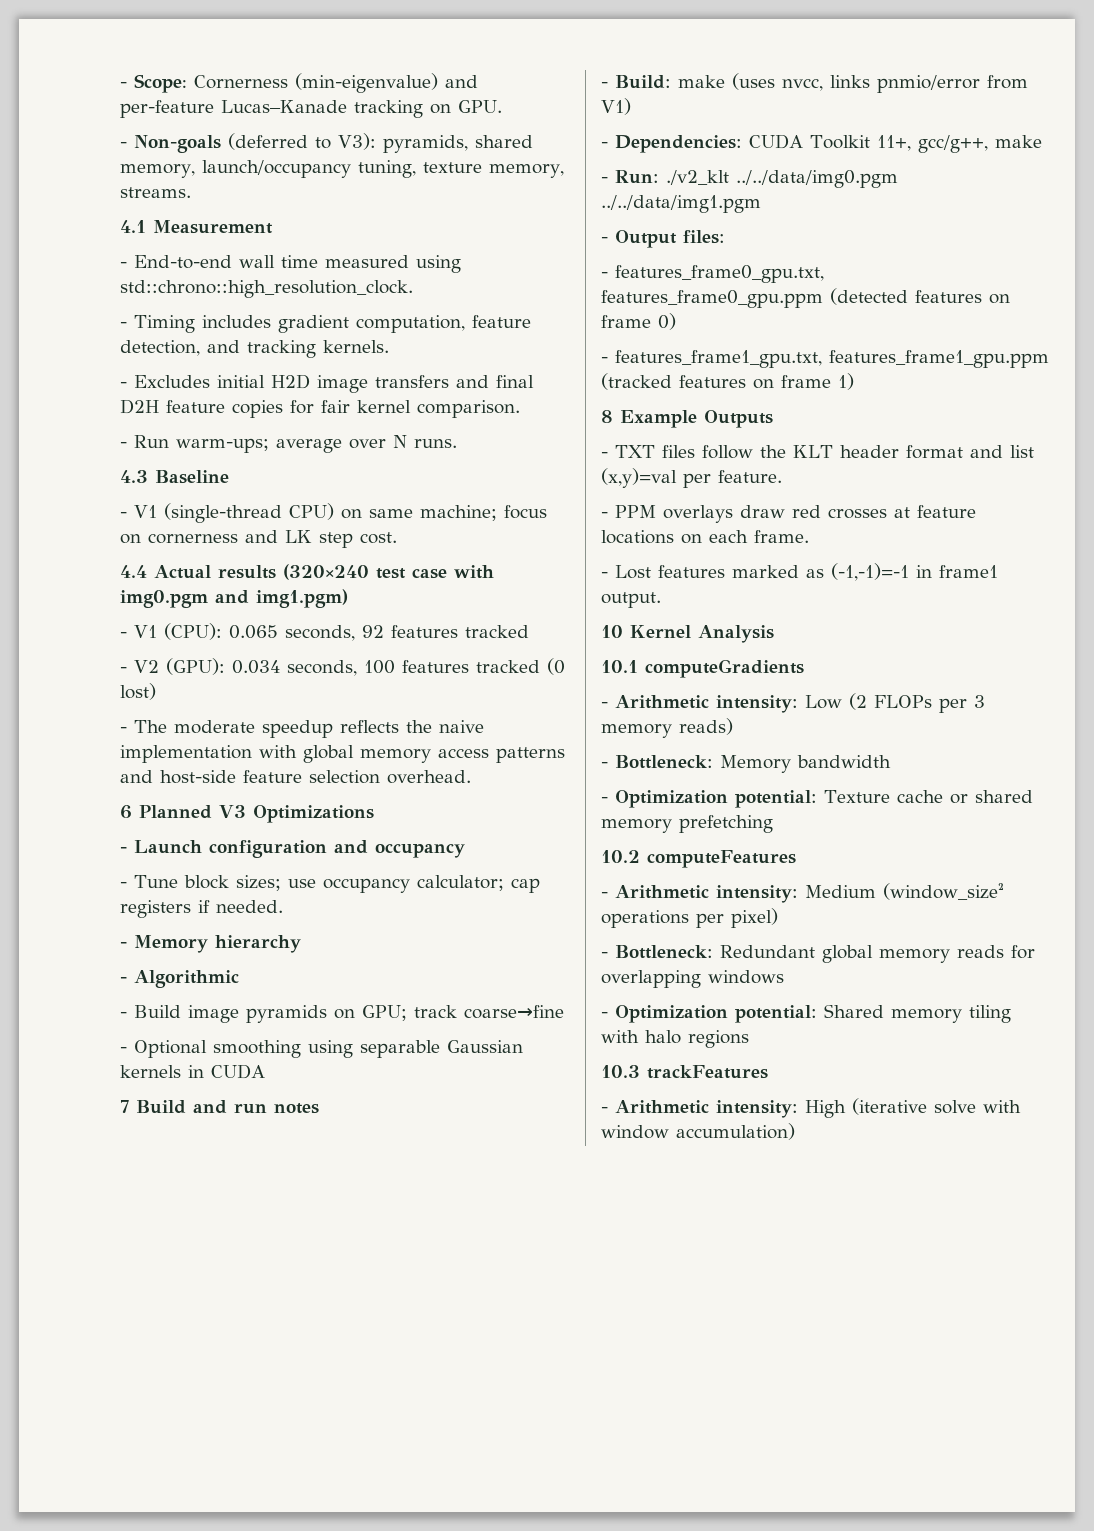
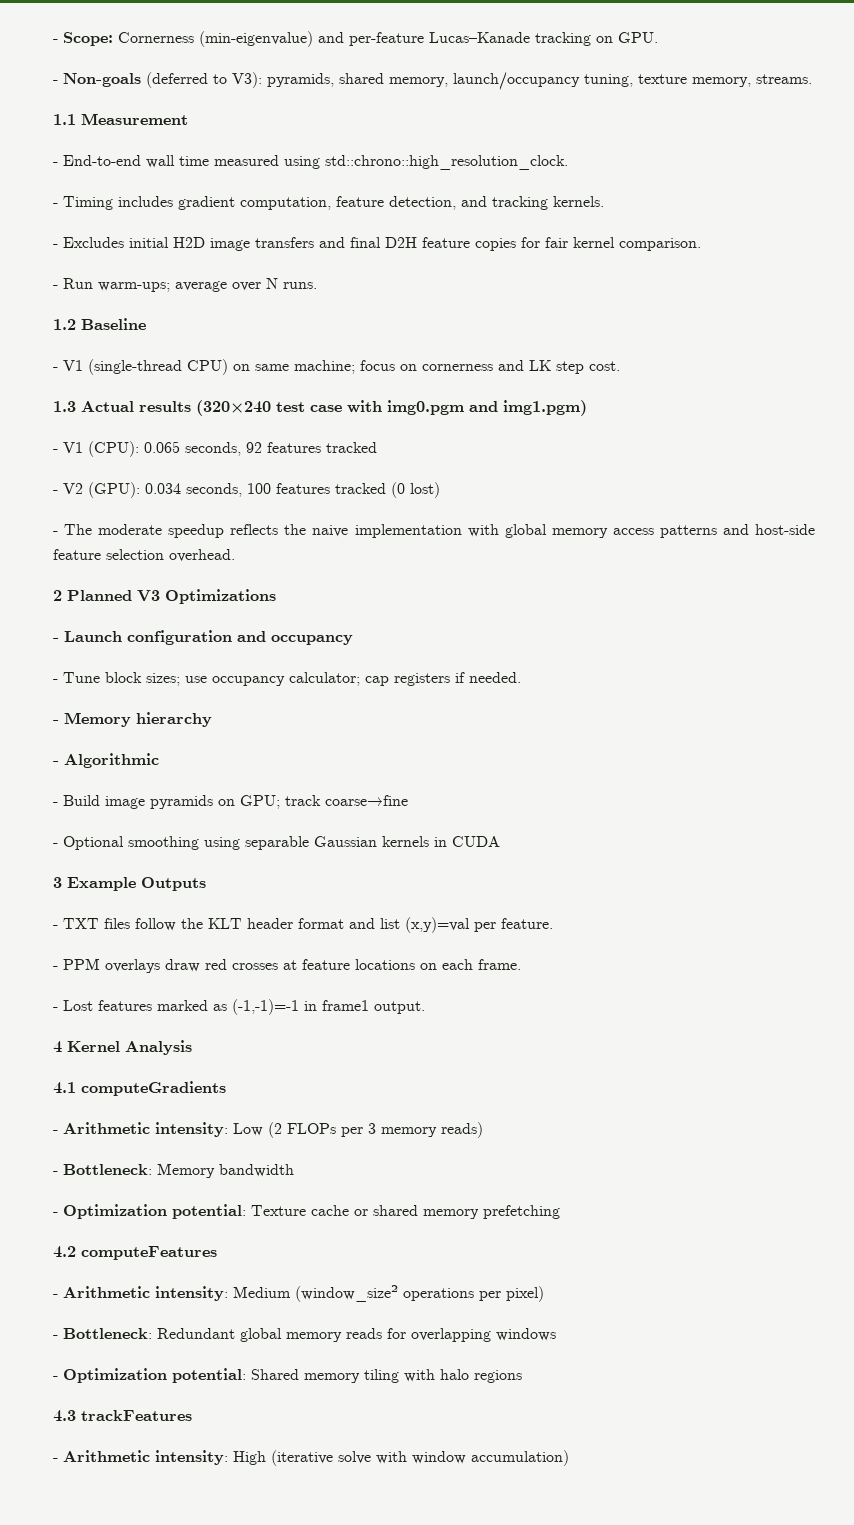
[120,220,146,233] 4.1 -> [53,114,76,125] 1.1
[120,470,148,483] 4.3 -> [53,319,76,330] 1.2
[120,565,147,578] 4.4 -> [53,401,76,412] 1.3
[120,805,132,819] 6 -> [53,590,62,601] 2
[120,1100,319,1114] [601,73,1028,93] [601,98,631,115] [601,134,1042,153] [601,170,898,188] [601,195,761,213] [601,230,725,248] [601,265,824,283] [601,288,1010,308] [601,313,676,330] [601,350,1049,368] [601,373,854,390] [601,410,613,423] 7 Build and run notes // - Build: make (uses nvcc, links pnmio/error from V1) // - Dependencies: CUDA Toolkit 11+, gcc/g++, make // - Run: ./v2_klt ../../data/img0.pgm ../../data/img1.pgm // - Output files: // - features_frame0_gpu.txt, features_frame0_gpu.ppm (detected features on frame 0) // - features_frame1_gpu.txt, features_frame1_gpu.ppm (tracked features on frame 1) // 8 -> [53,877,62,888] 3
[601,625,623,638] 10 -> [53,1041,62,1053] 4
[601,660,638,673] 10.1 -> [53,1082,76,1094] 4.1
[601,850,640,863] 10.2 -> [53,1246,76,1258] 4.2
[601,1065,640,1078] 10.3 -> [53,1410,76,1422] 4.3

